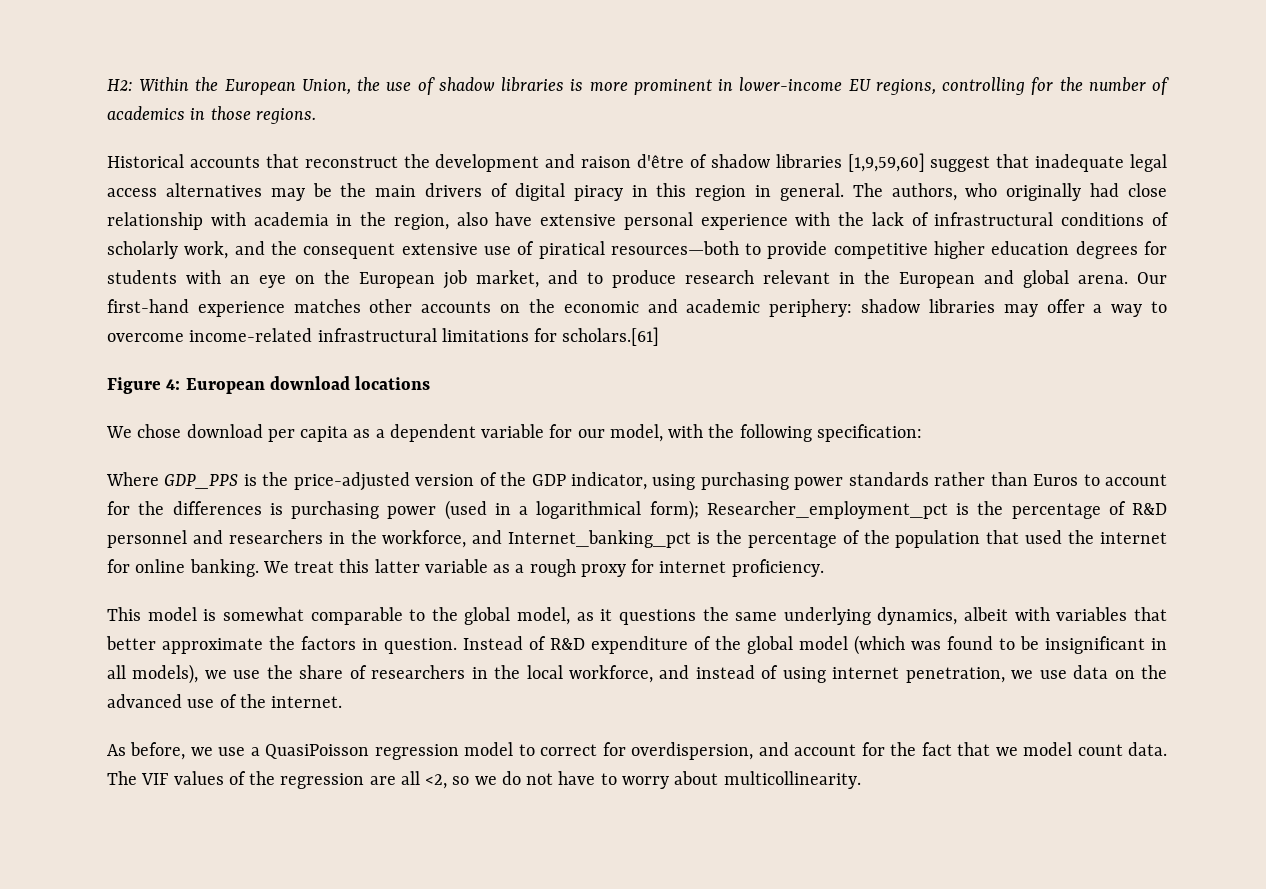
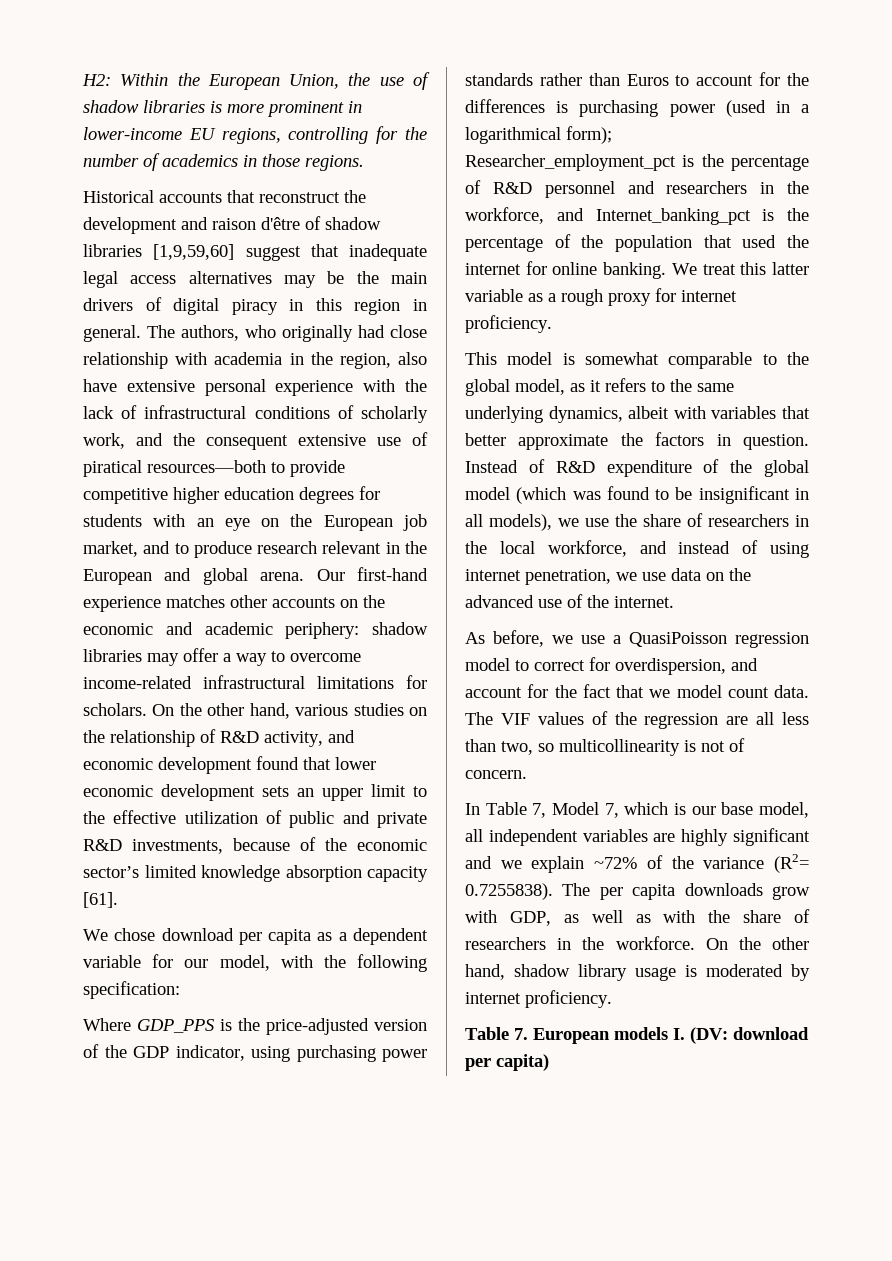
[562,327,660,346] [107,376,431,394] scholars.[61] // Figure 4: European download locations -> [83,703,427,719] [83,729,355,747] [83,756,376,774] [83,784,427,801] [83,810,427,828] [83,837,427,854] [83,865,428,882] [83,892,118,908] scholars. On the other hand, various studies on the relationship of R&D activity, and economic development found that lower economic development sets an upper limit to the effective utilization of public and private R&D investments, because of the economic sector’s limited knowledge absorption capacity [61].
[618,609,696,625] questions -> [605,378,665,392] refers to
[425,771,861,789] <2, so we do not have to worry about multicollinearity. -> [782,712,809,725] [465,738,745,756] [465,770,527,779] [465,802,809,818] [465,828,810,846] [465,854,809,873] [465,883,810,900] [465,909,810,926] [465,936,809,950] [465,964,810,981] [465,990,612,1008] [465,1027,809,1044] [465,1054,549,1071] less than two, so multicollinearity is not of concern. // In Table 7, Model 7, which is our base model, all independent variables are highly significant and we explain ~72% of the variance (R2= 0.7255838). The per capita downloads grow with GDP, as well as with the share of researchers in the workforce. On the other hand, shadow library usage is moderated by internet proficiency. // Table 7. European models I. (DV: download per capita)

